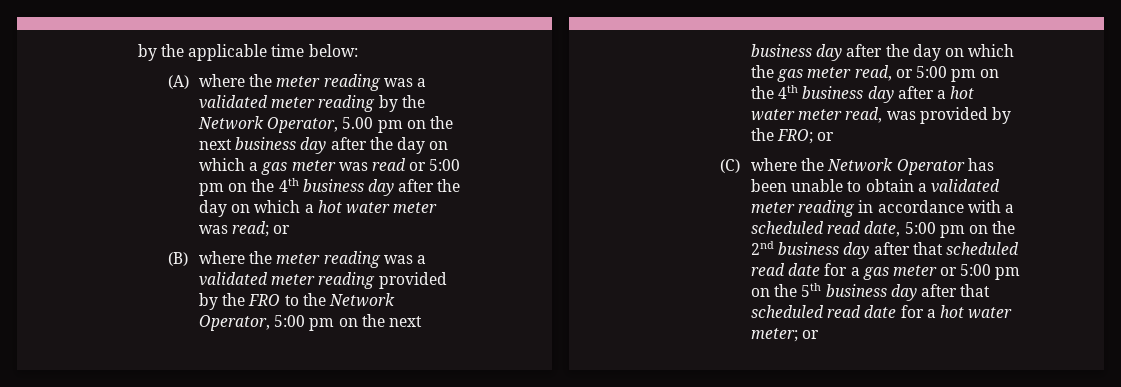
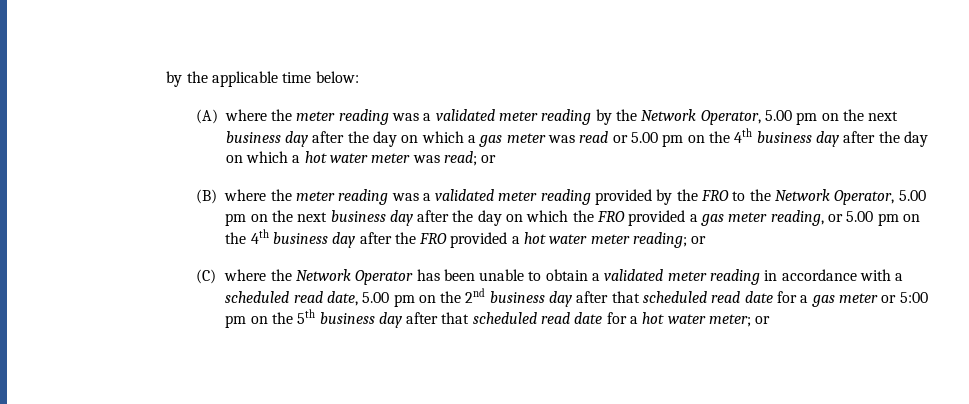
[429,159,461,171] 5:00 -> [630,132,658,143] 5.00
[274,315,306,327] 5:00 -> [898,190,926,201] 5.00
[777,65,1000,82] [750,85,975,103] [750,107,1011,124] [750,128,814,144] gas meter read, or 5:00 pm on the 4th business day after a hot water meter read, was provided by the FRO; -> [597,210,920,226] [225,229,688,248] FRO provided a gas meter reading, or 5.00 pm on the 4th business day after the FRO provided a hot water meter reading;
[904,222,936,234] 5:00 -> [362,292,390,303] 5.00

